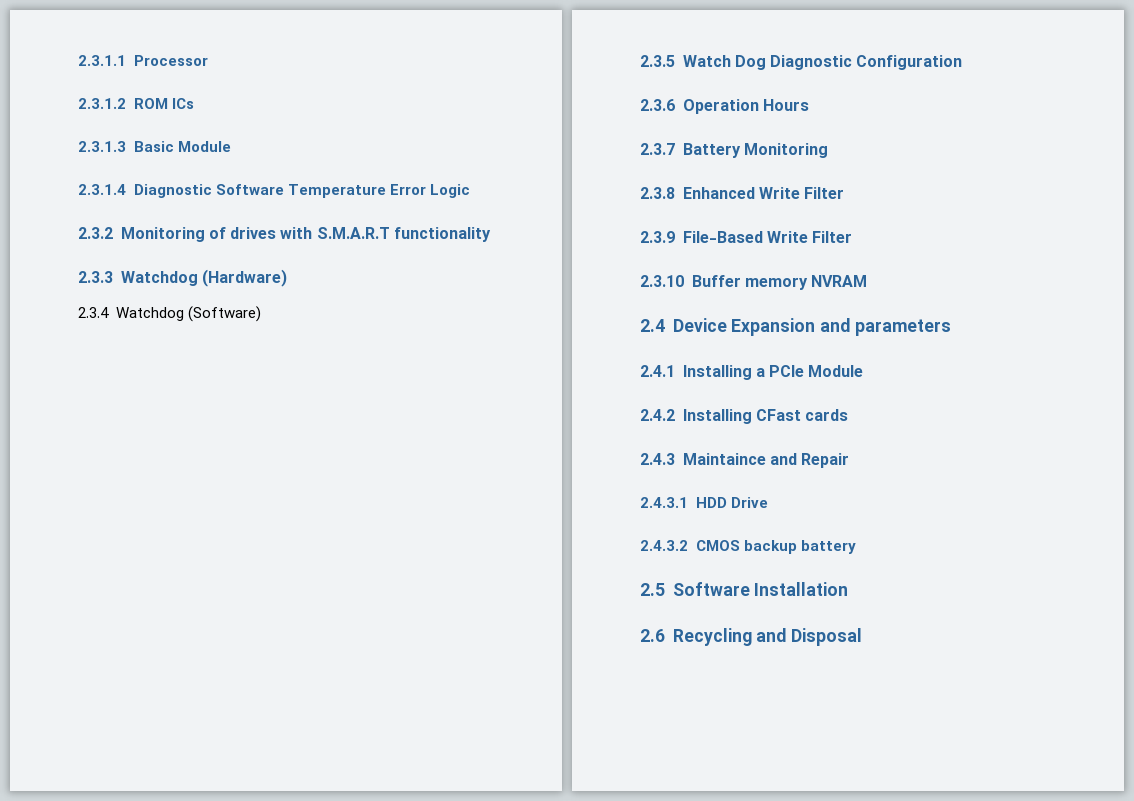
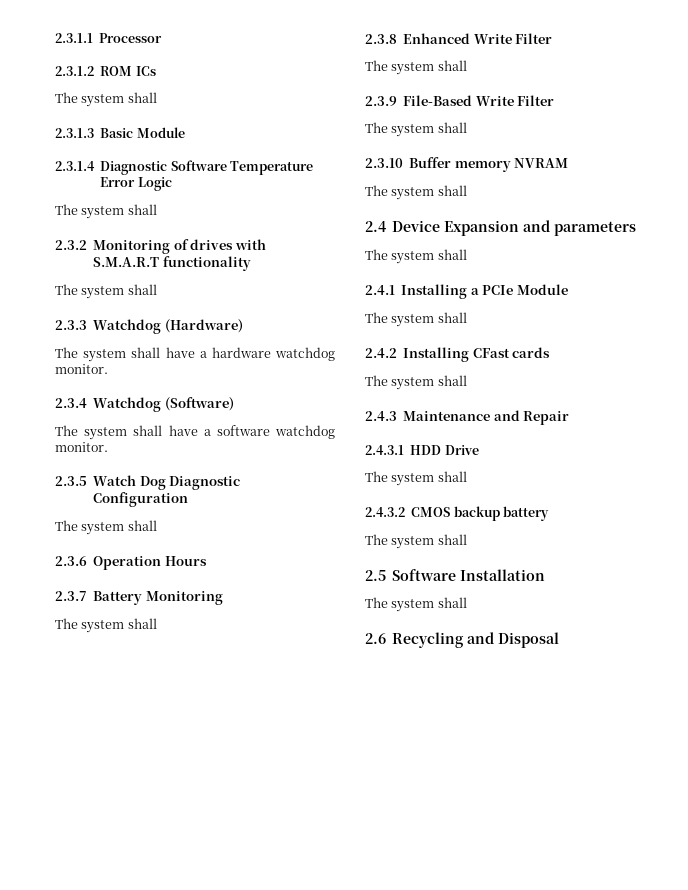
(194, 103) none -> [55,92,157,107] // The system shall
(470, 191) none -> [55,204,157,219] // The system shall
(492, 234) none -> [55,284,157,299] // The system shall
[78,306,261,322] 2.3.4 Watchdog (Software) -> [55,347,335,362] [55,364,108,374] [55,397,234,412] [55,425,335,440] [55,442,108,452] The system shall have a hardware watchdog monitor. // 2.3.4 Watchdog (Software) // The system shall have a software watchdog monitor.
(963, 62) none -> [55,520,157,535] // The system shall
(828, 150) none -> [55,618,157,633] // The system shall
(845, 193) none -> [365,60,467,75] // The system shall
(853, 237) none -> [365,122,467,137] // The system shall
(868, 281) none -> [365,185,467,200] // The system shall
(951, 327) none -> [365,249,467,264] // The system shall
(864, 371) none -> [365,312,467,327] // The system shall
(849, 415) none -> [365,375,467,390] // The system shall
[682,453,766,465] Maintaince -> [403,411,491,421] Maintenance
(768, 502) none -> [365,471,467,486] // The system shall
(856, 547) none -> [365,534,467,549] // The system shall
(849, 589) none -> [365,597,467,612] // The system shall

